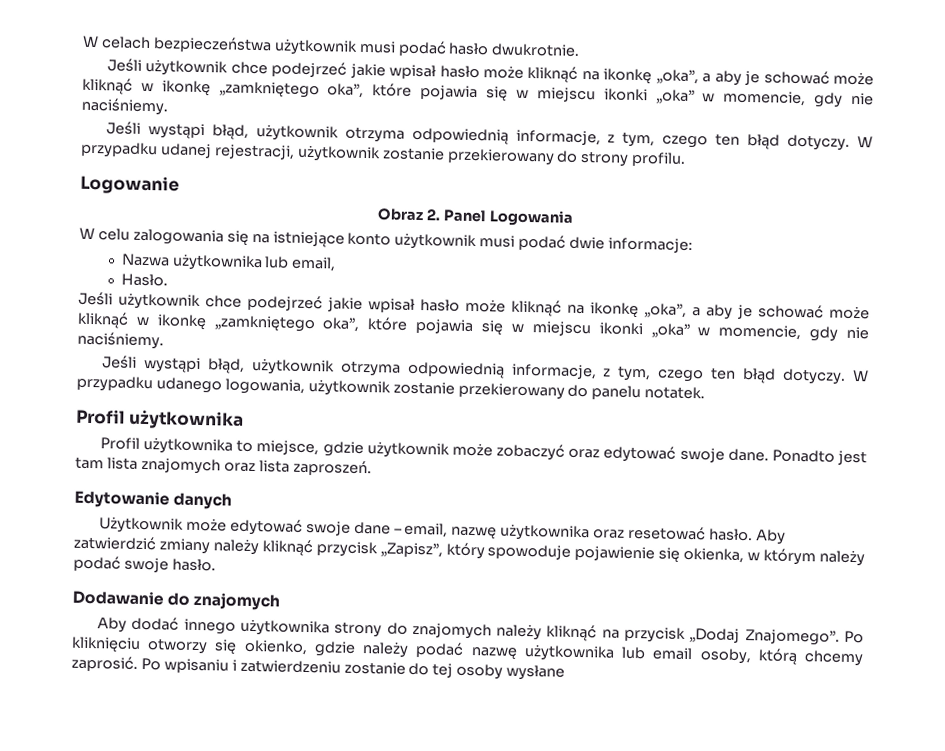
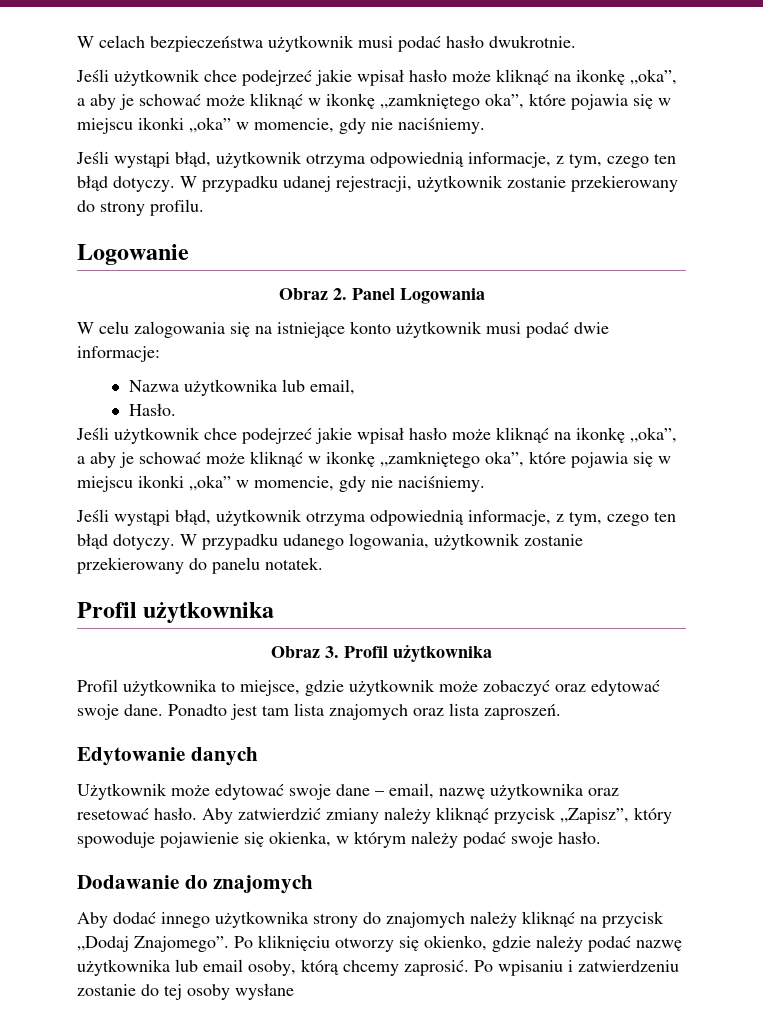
(244, 419) none -> [271,645,492,662] // Obraz 3. Profil użytkownika

